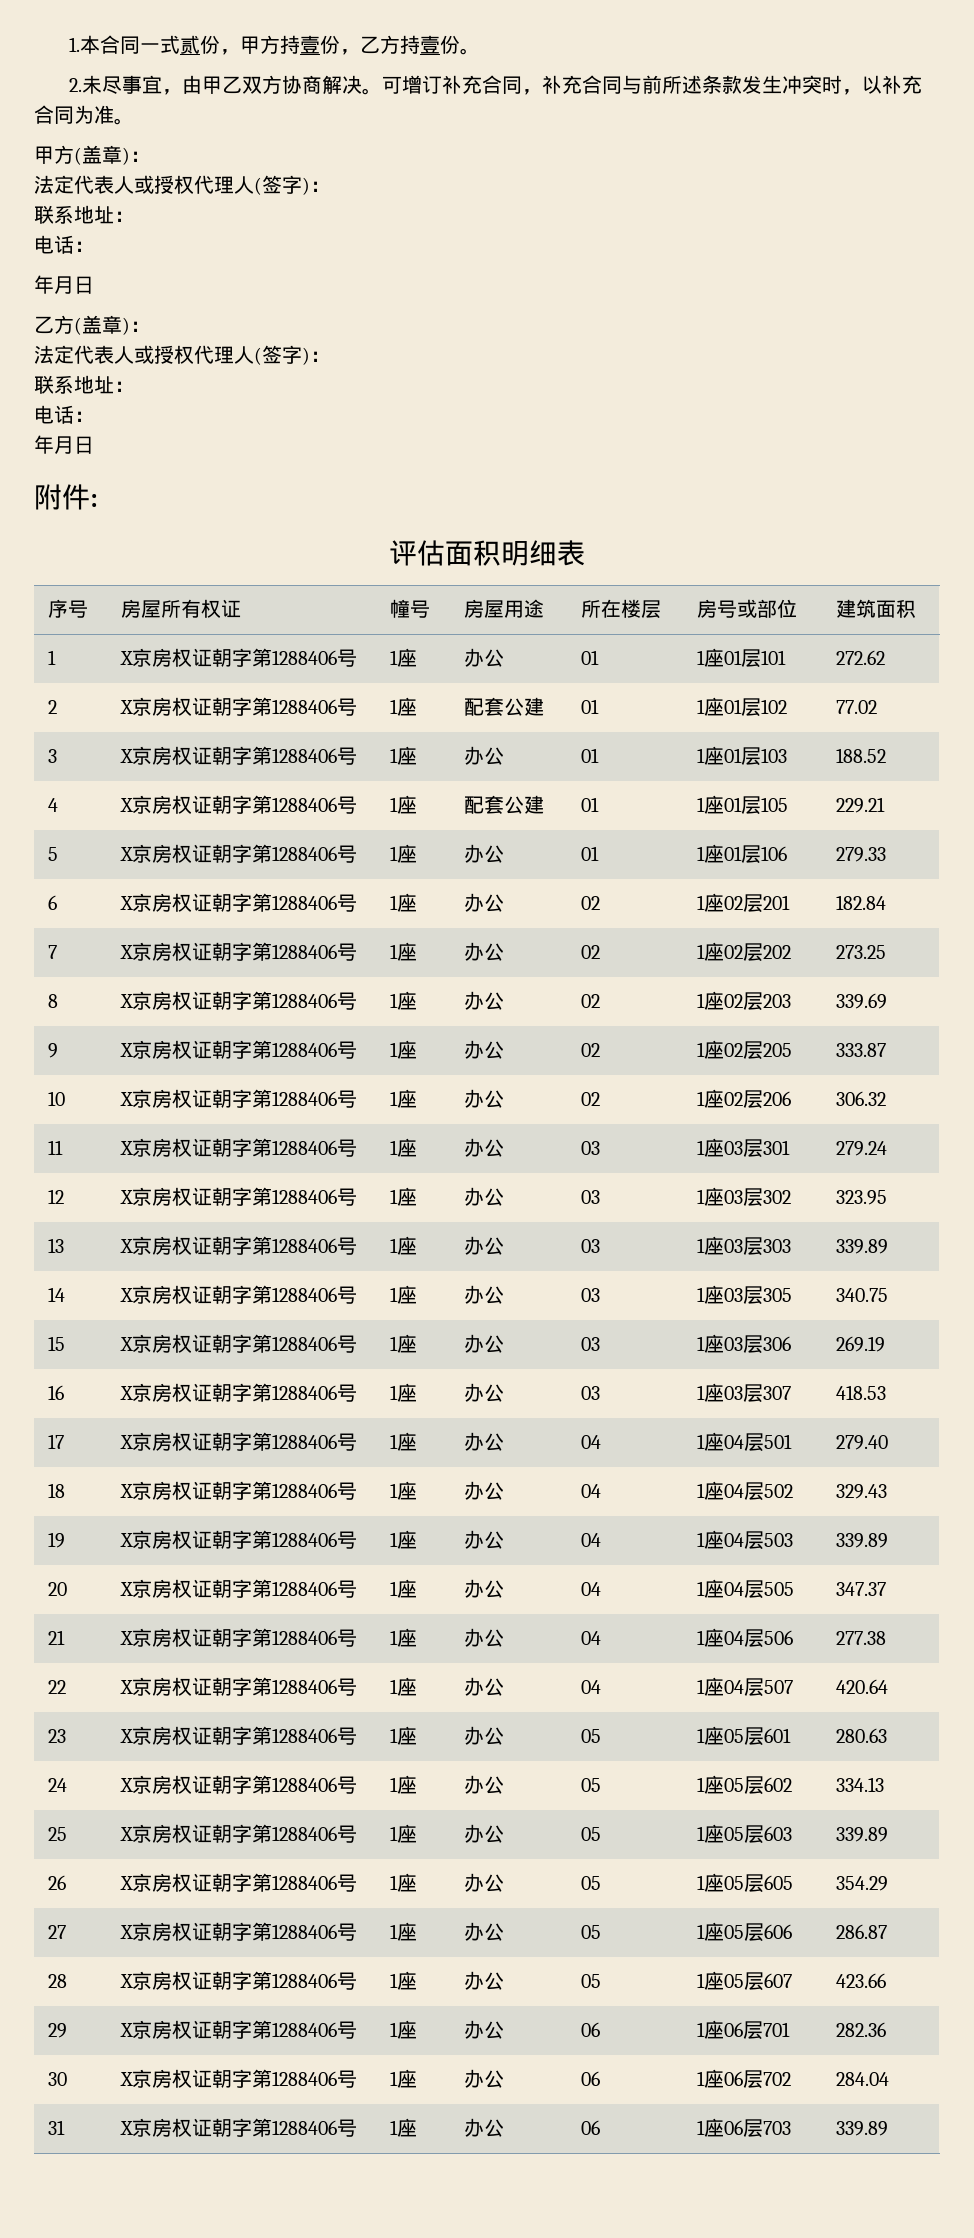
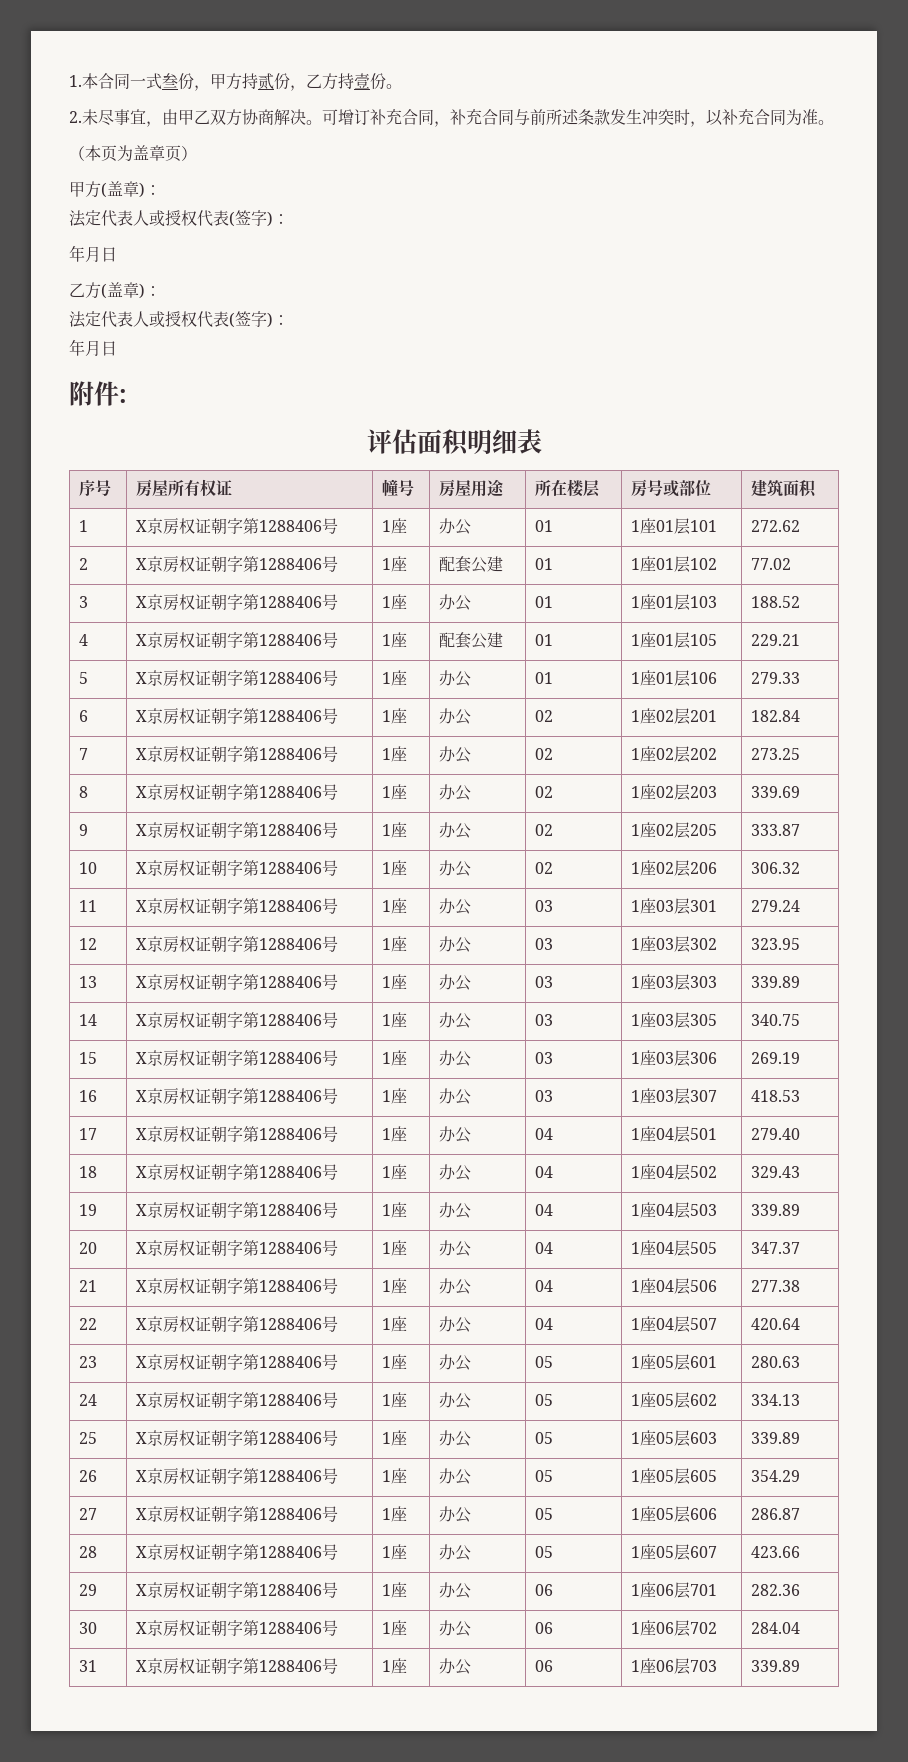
[179,35,200,54] 贰 -> [162,73,178,88] 叁
[299,35,320,54] 壹 -> [258,73,274,90] 贰
(134, 121) none -> [69,145,197,162] // （本页为盖章页）
[214,175,330,195] [34,205,134,224] [34,235,94,254] 理人(签字)： // 联系地址： // 电话： -> [213,210,289,227] 表(签字)：
[214,345,330,365] [34,375,134,394] [34,405,94,424] 理人(签字)： // 联系地址： // 电话： -> [213,311,289,328] 表(签字)：

